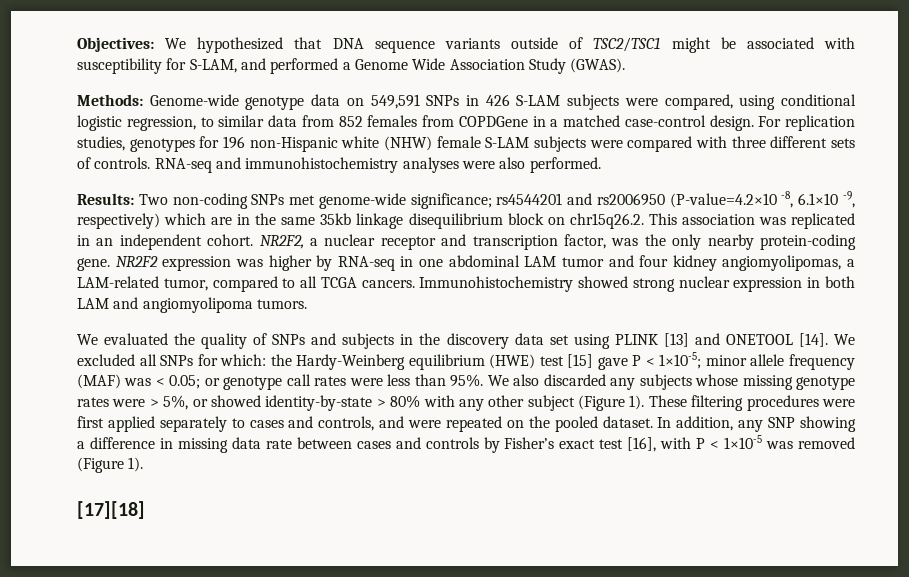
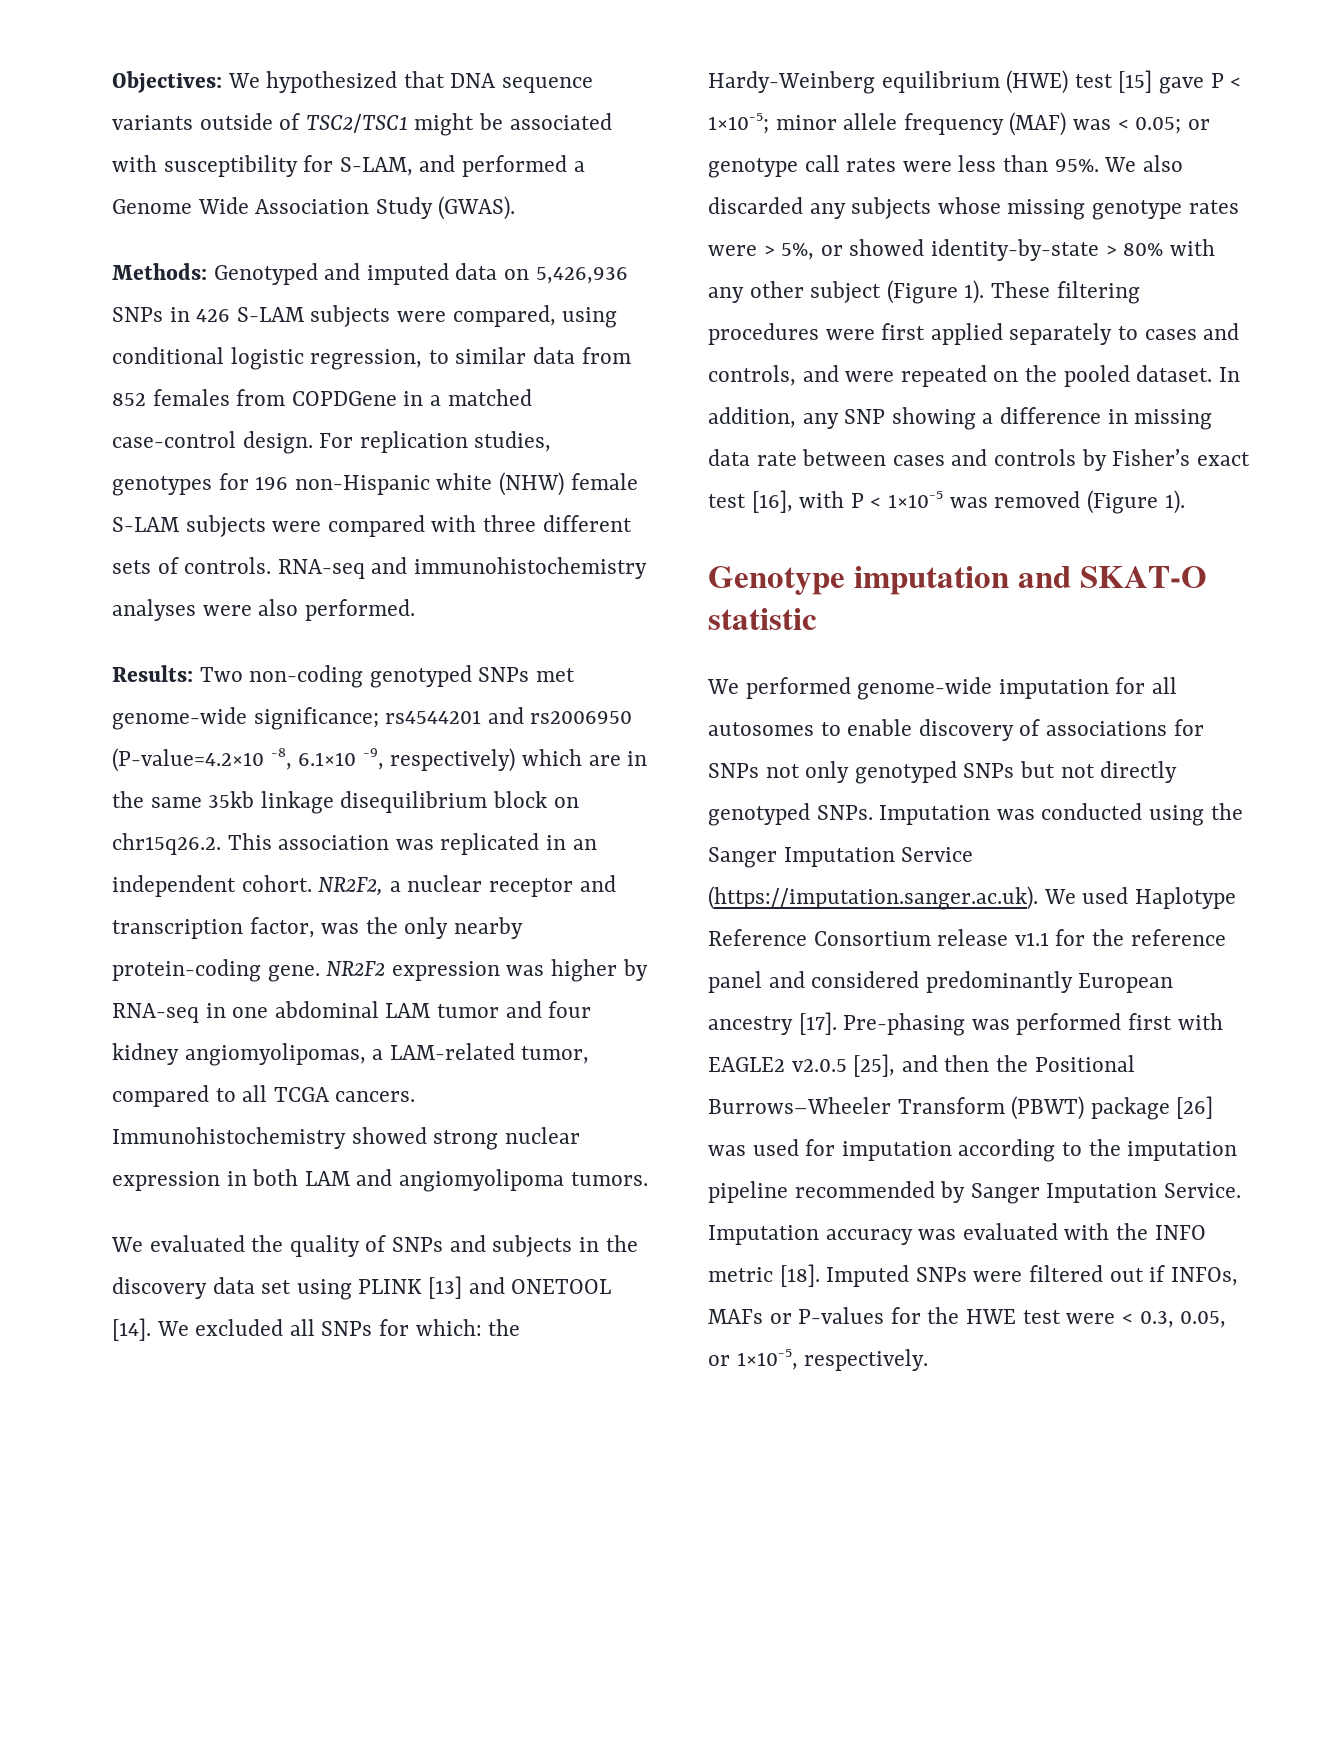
[149,94,305,110] Genome-wide genotype -> [213,263,449,285] Genotyped and imputed
[370,94,420,109] 549,591 -> [535,267,628,284] 5,426,936
(248, 201) none -> [369,665,472,688] genotyped
[77,501,145,519] [17][18] -> [708,566,1207,595] [708,608,817,630] [707,677,1178,700] [708,719,1204,741] [708,761,1178,784] [708,803,1243,826] [708,847,974,868] [708,886,1236,910] [708,929,1226,946] [708,971,1174,993] [708,1012,1223,1036] [708,1054,1135,1077] [708,1096,1214,1120] [708,1139,1238,1162] [708,1181,1242,1204] [708,1223,1206,1245] [708,1264,1238,1287] [708,1307,1227,1328] [708,1349,929,1371] Genotype imputation and SKAT-O statistic // We performed genome-wide imputation for all autosomes to enable discovery of associations for SNPs not only genotyped SNPs but not directly genotyped SNPs. Imputation was conducted using the Sanger Imputation Service (https://imputation.sanger.ac.uk). We used Haplotype Reference Consortium release v1.1 for the reference panel and considered predominantly European ancestry [17]. Pre-phasing was performed first with EAGLE2 v2.0.5 [25], and then the Positional Burrows–Wheeler Transform (PBWT) package [26] was used for imputation according to the imputation pipeline recommended by Sanger Imputation Service. Imputation accuracy was evaluated with the INFO metric [18]. Imputed SNPs were filtered out if INFOs, MAFs or P-values for the HWE test were < 0.3, 0.05, or 1×10-5, respectively.

